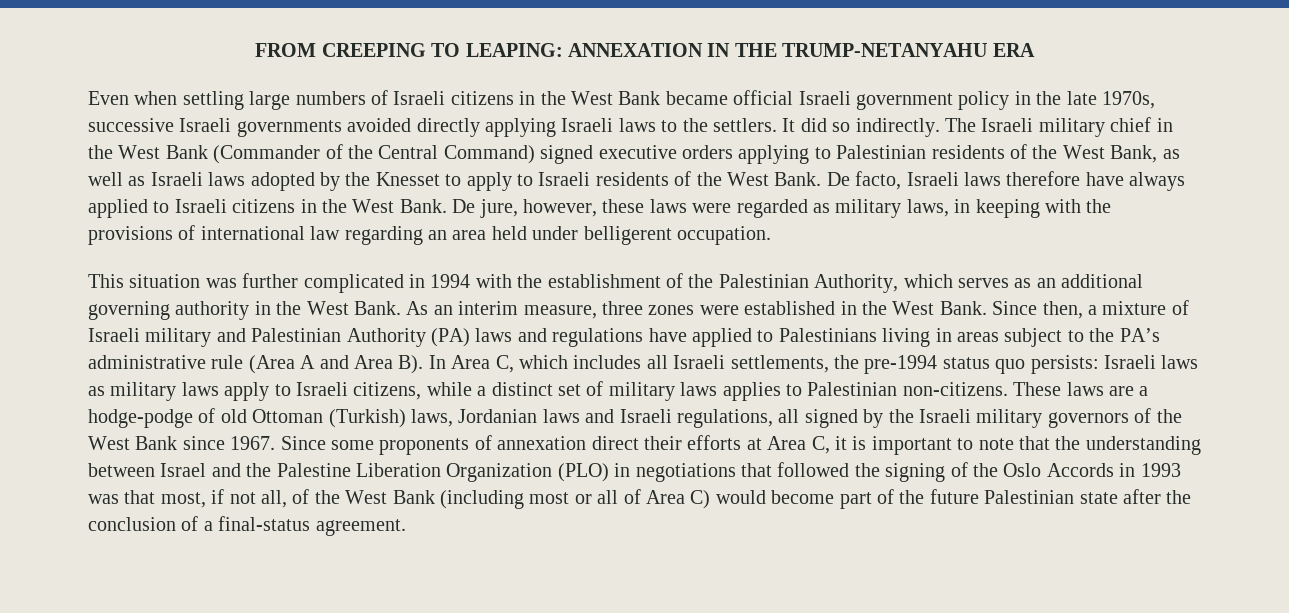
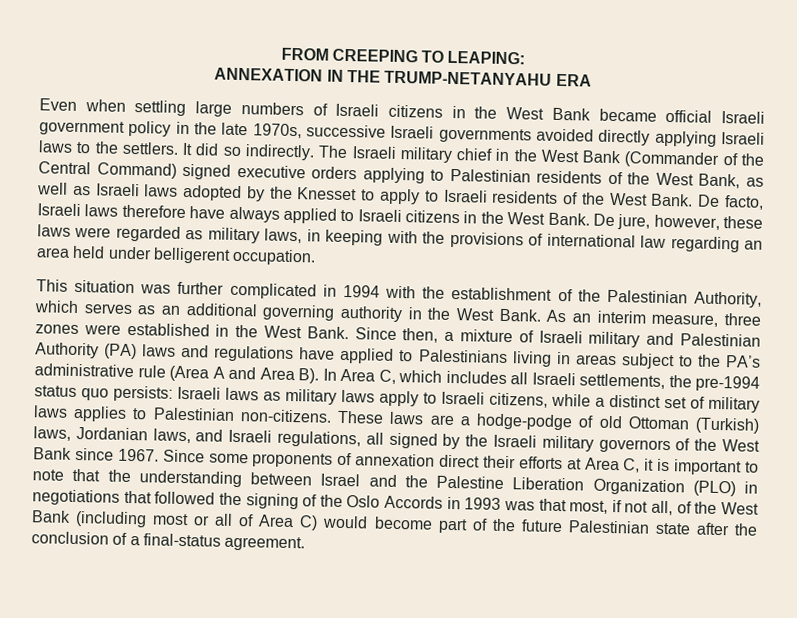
(563, 50) none -> (526, 57) //
[542,409,580,423] laws -> [152,428,191,444] laws,

